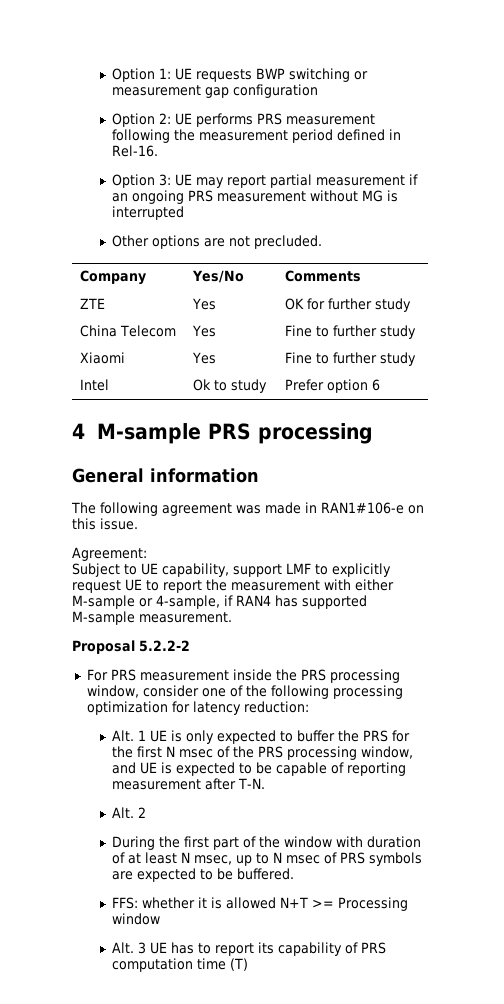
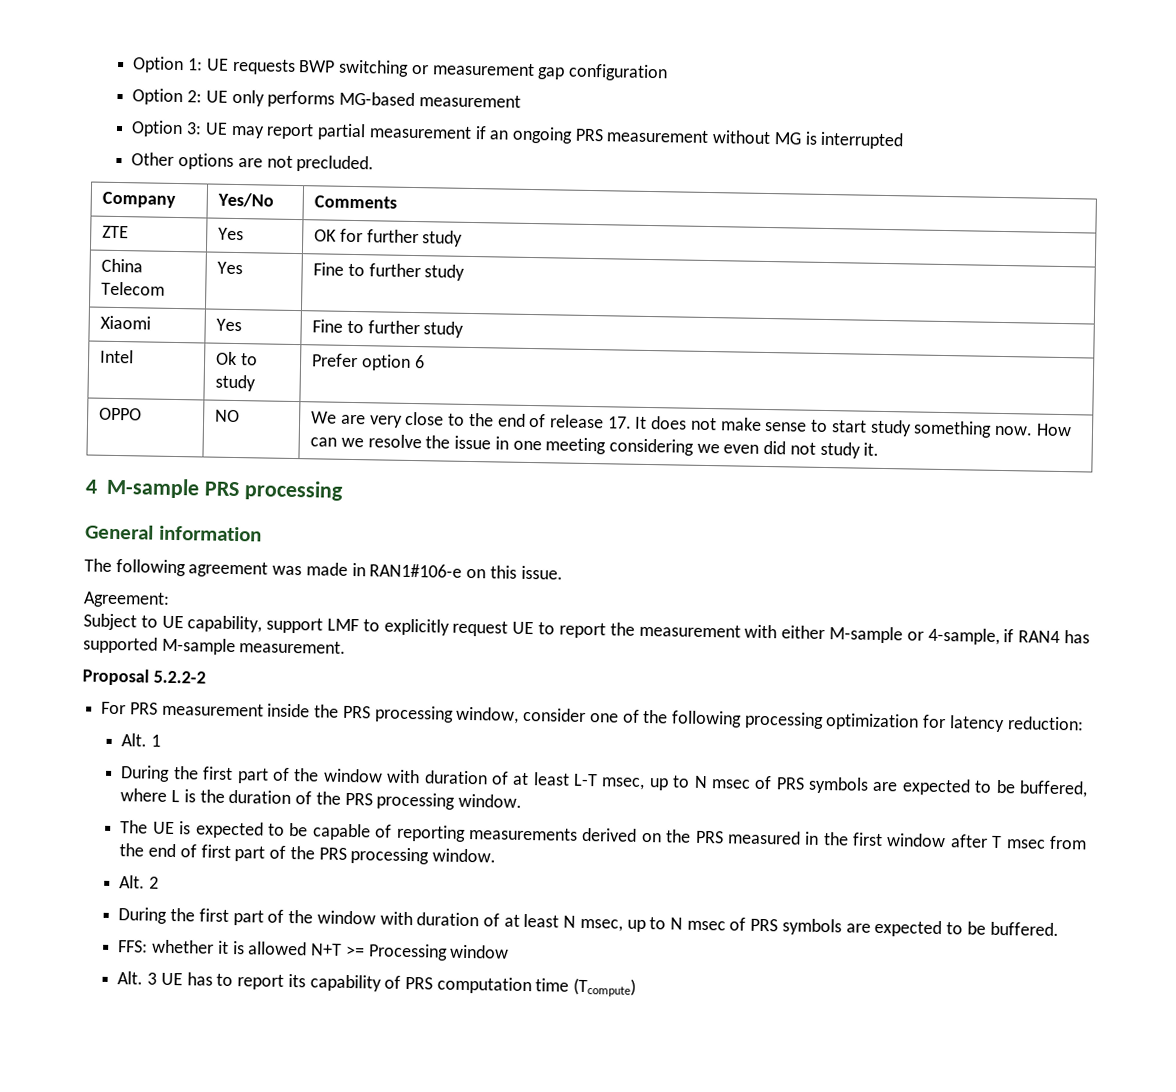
[196,113,376,127] [112,129,402,143] [112,145,159,157] performs PRS measurement following the measurement period defined in Rel-16. -> [231,89,521,108] only performs MG-based measurement
(381, 385) none -> [99,407,143,421] [215,409,241,423] [311,411,1072,438] [310,434,880,459] // OPPO | NO | We are very close to the end of release 17. It does not make sense to start study something now. How can we resolve the issue in one meeting considering we even did not study it.
[150,730,411,744] [112,746,414,760] [112,762,137,774] UE is only expected to buffer the PRS for the first N msec of the PRS processing window, and -> [120,765,1089,798] [120,788,522,810] [120,820,149,834] // During the first part of the window with duration of at least L-T msec, up to N msec of PRS symbols are expected to be buffered, where L is the duration of the PRS processing window. // The
[112,778,266,790] measurement after T-N. -> [468,827,1088,850] [119,843,496,865] measurements derived on the PRS measured in the first window after T msec from the end of first part of the PRS processing window.
[230,958,249,971] (T) -> [573,977,637,997] (Tcompute)

